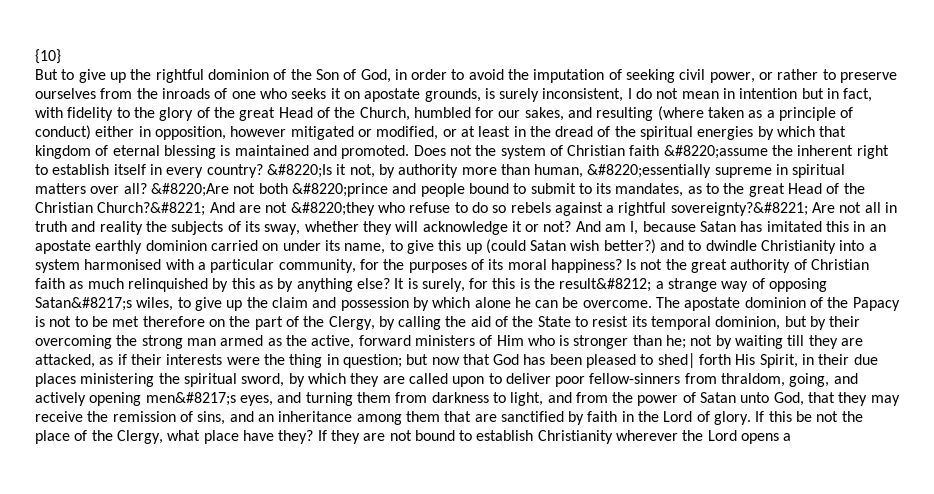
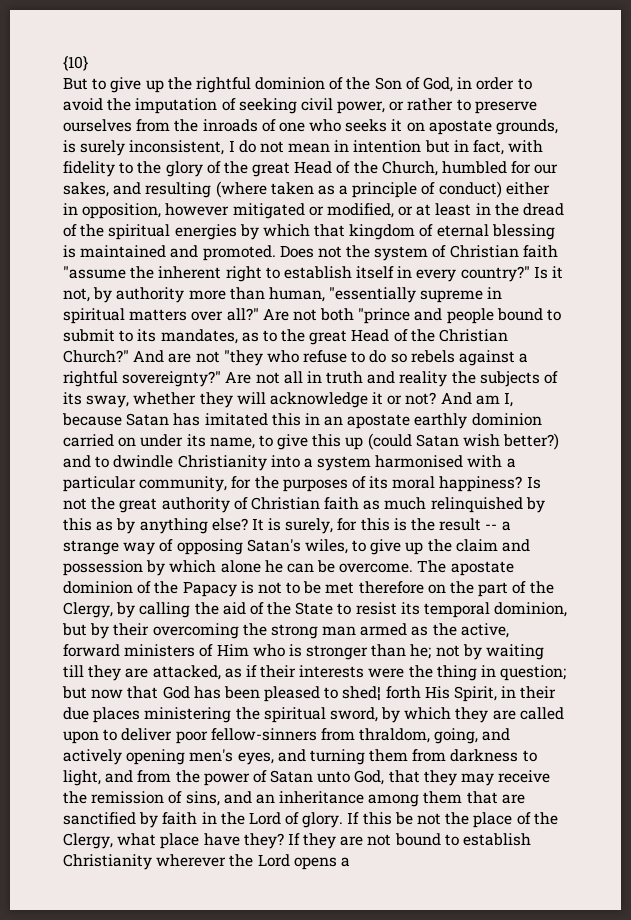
[663,145,768,159] &#8220;assume -> [63,266,126,279] "assume
[206,164,332,178] country? &#8220;Is -> [460,266,548,282] country?" Is
[587,164,712,178] &#8220;essentially -> [329,287,417,303] "essentially
[123,183,229,197] all? &#8220;Are -> [226,308,289,321] all?" Are
[291,183,388,197] &#8220;prince -> [358,308,411,324] "prince
[97,202,206,216] Church?&#8221; -> [63,350,129,363] Church?"
[290,202,375,216] &#8220;they -> [223,350,263,366] "they
[670,202,808,216] sovereignty?&#8221; -> [122,371,222,387] sovereignty?"
[559,278,652,292] result&#8212; -> [439,518,498,531] result --
[35,297,132,311] Satan&#8217;s -> [246,539,301,552] Satan's
[657,353,695,368] shed| -> [342,686,382,701] shed¦
[145,392,236,406] men&#8217;s -> [189,749,234,762] men's

